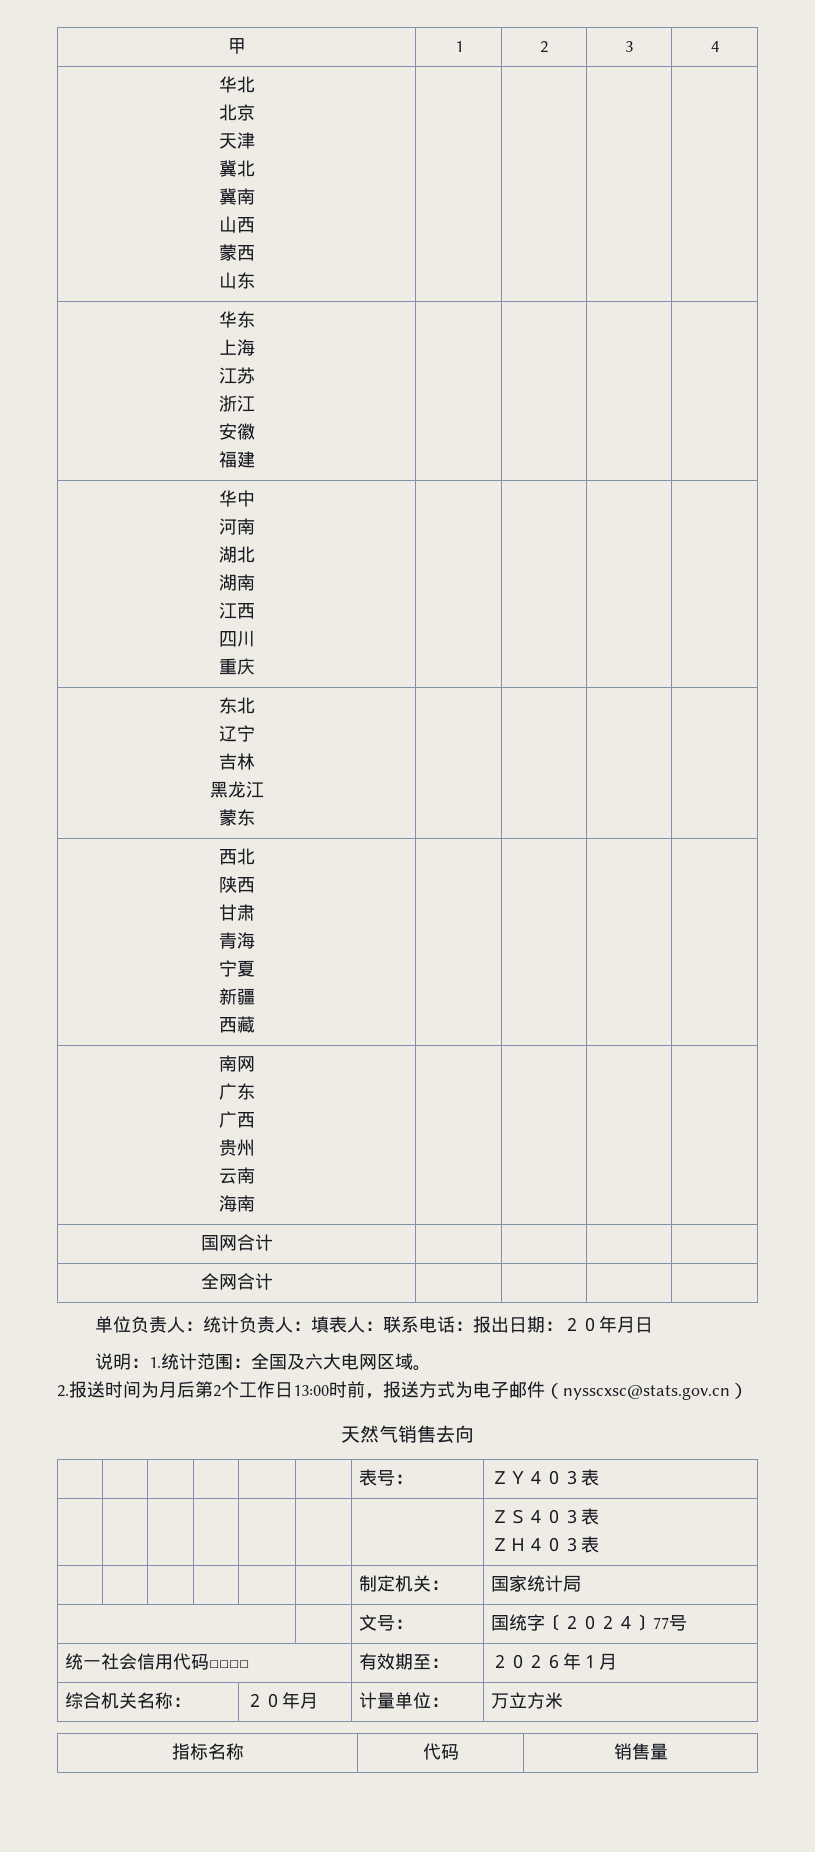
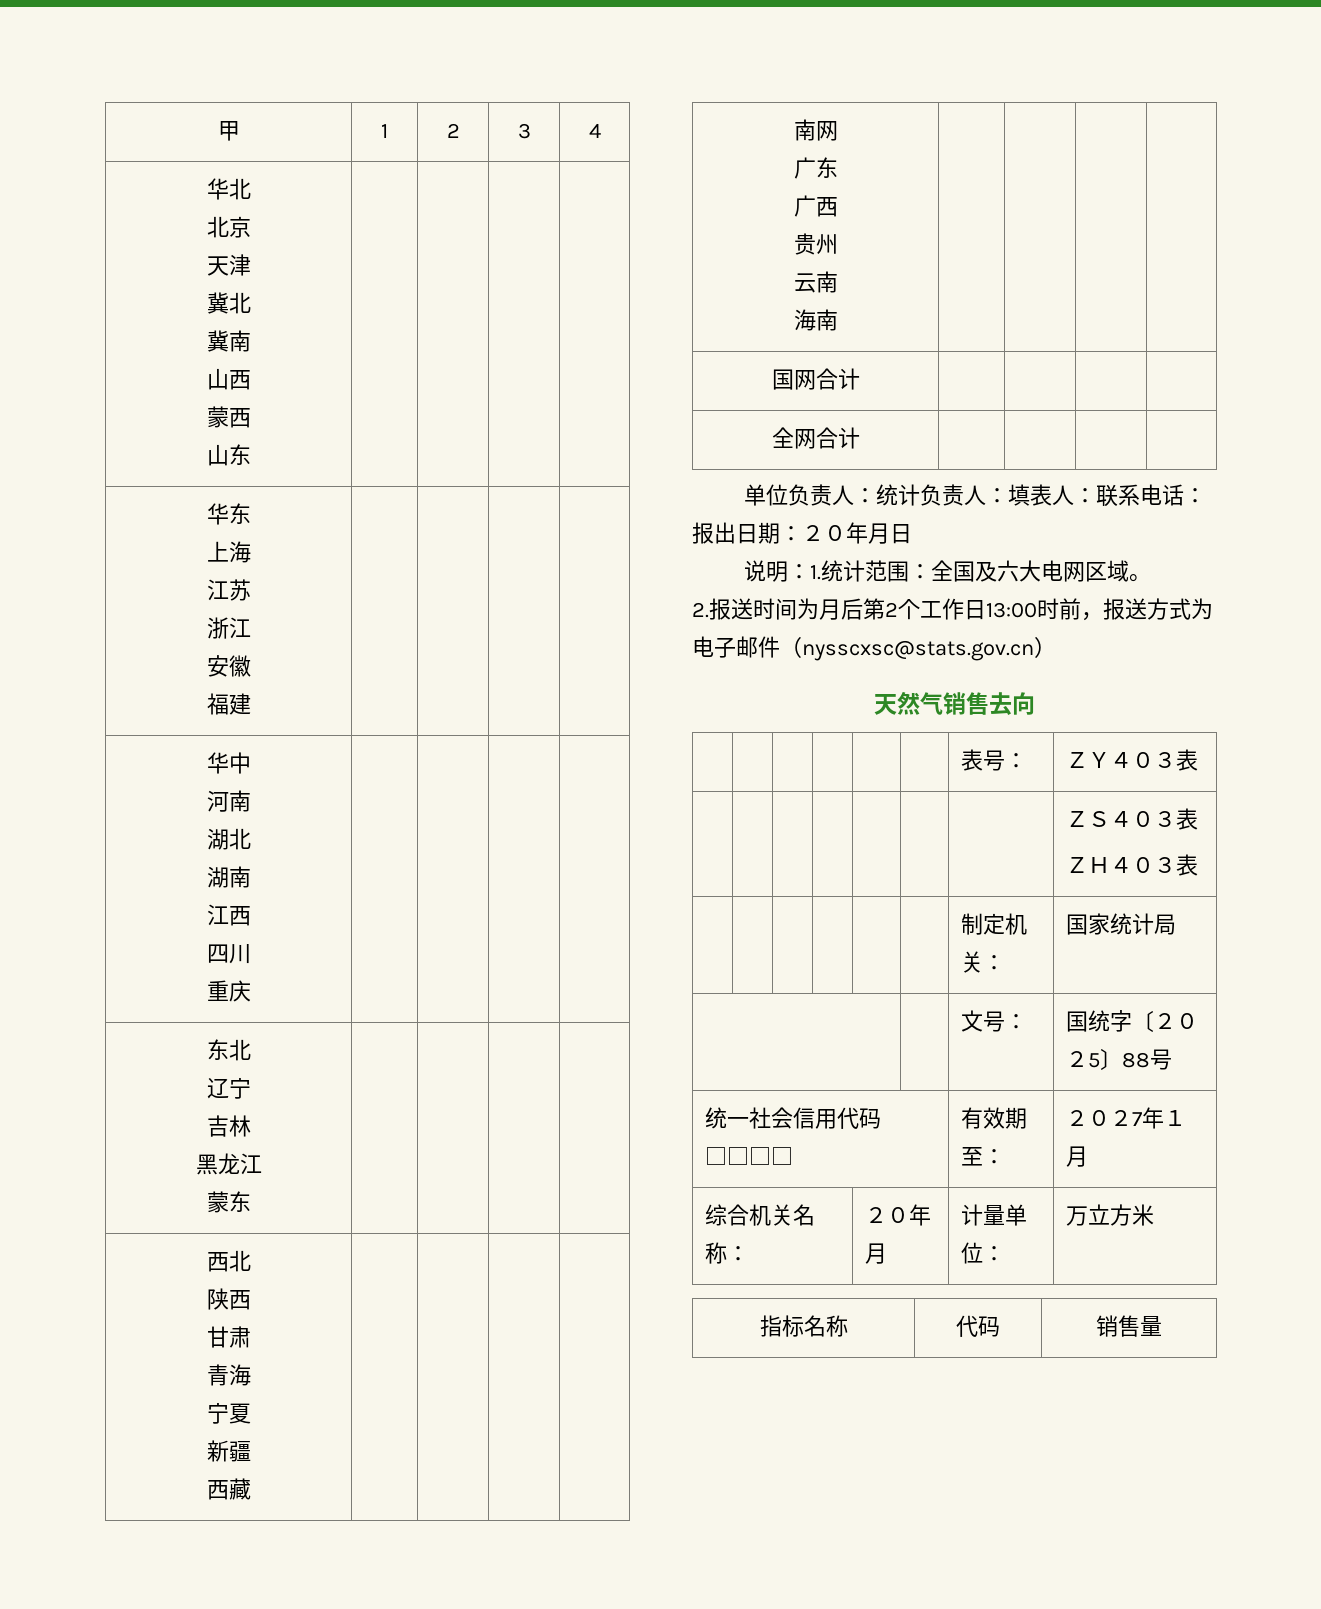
[617,1614,670,1631] ４〕77 -> [1087,1048,1150,1070] 5〕88
[545,1654,564,1669] ６ -> [1131,1112,1142,1126] 7

